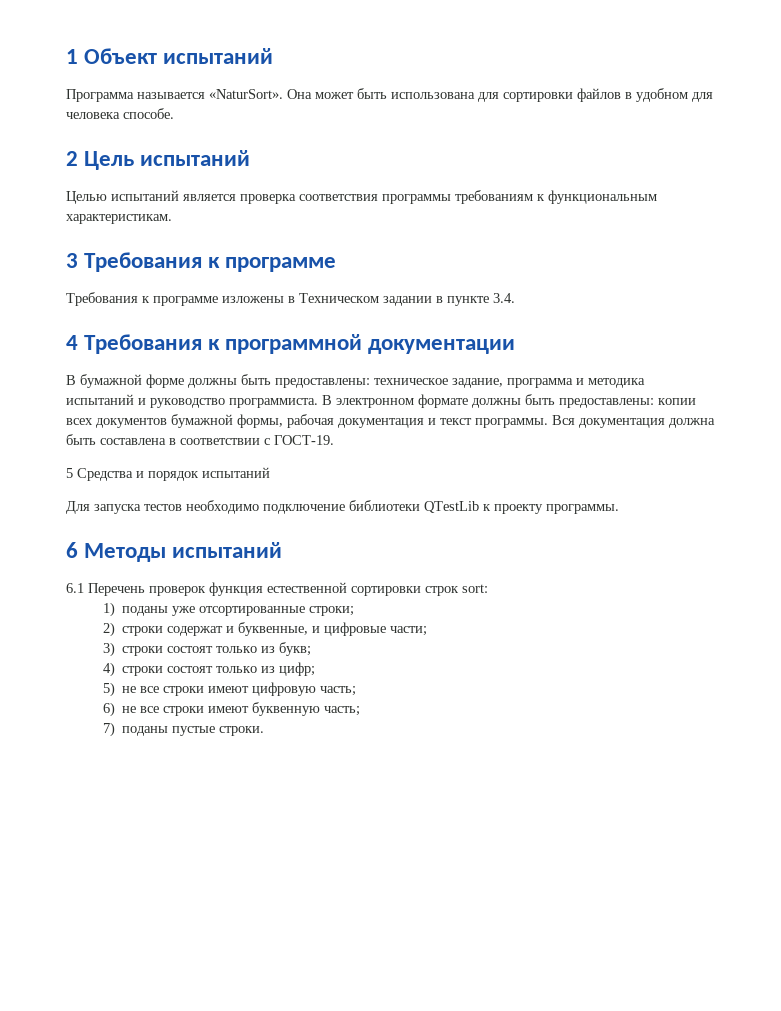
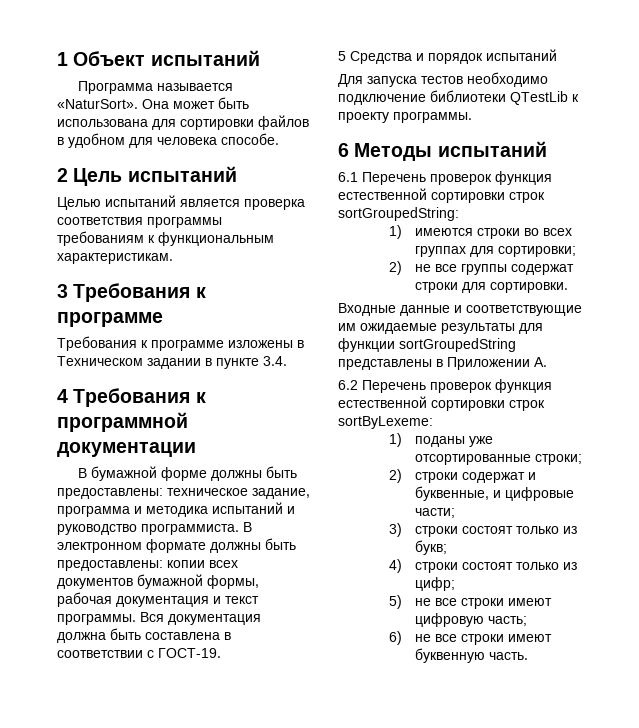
[462,584,488,593] sort: -> [338,207,459,221] [389,225,573,239] [415,246,577,257] [389,261,575,275] [415,282,569,293] [338,303,582,316] [338,323,543,334] [338,338,516,352] [338,357,547,370] [338,379,552,393] [338,396,545,411] [338,416,433,429] sortGroupedString: // 1) имеются строки во всех группах для сортировки; // 2) не все группы содержат строки для сортировки. // Входные данные и соответствующие им ожидаемые результаты для функции sortGroupedString представлены в Приложении А. // 6.2 Перечень проверок функция естественной сортировки строк sortByLexeme:
[323,706,360,716] [102,722,264,737] часть; // 7) поданы пустые строки. -> [489,652,529,660] часть.

